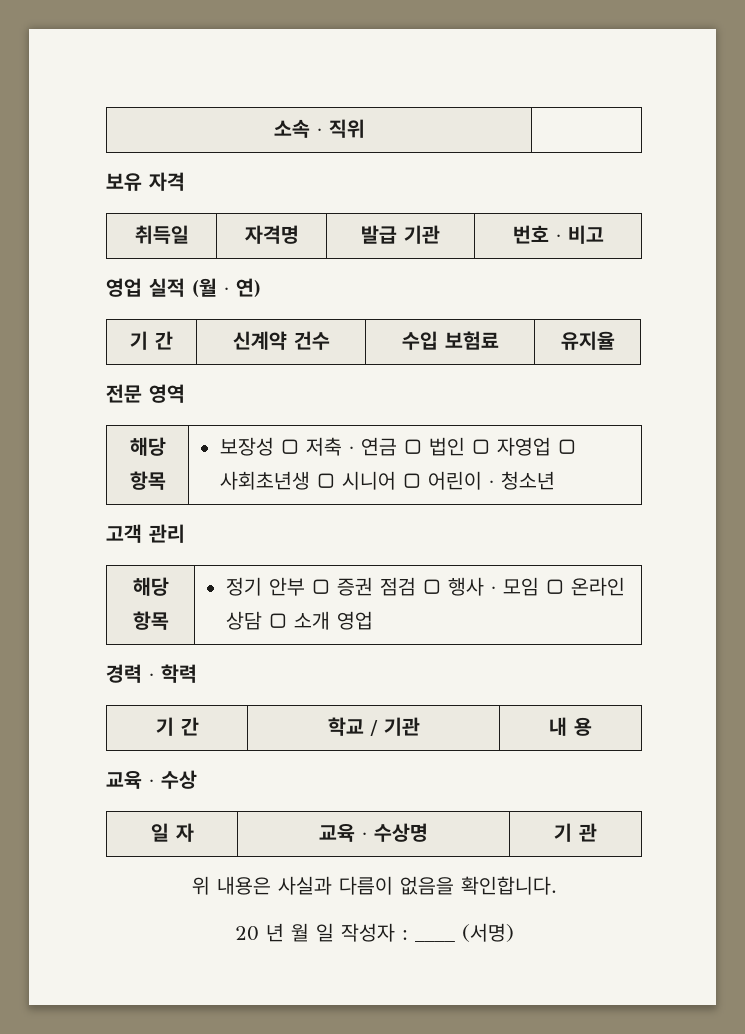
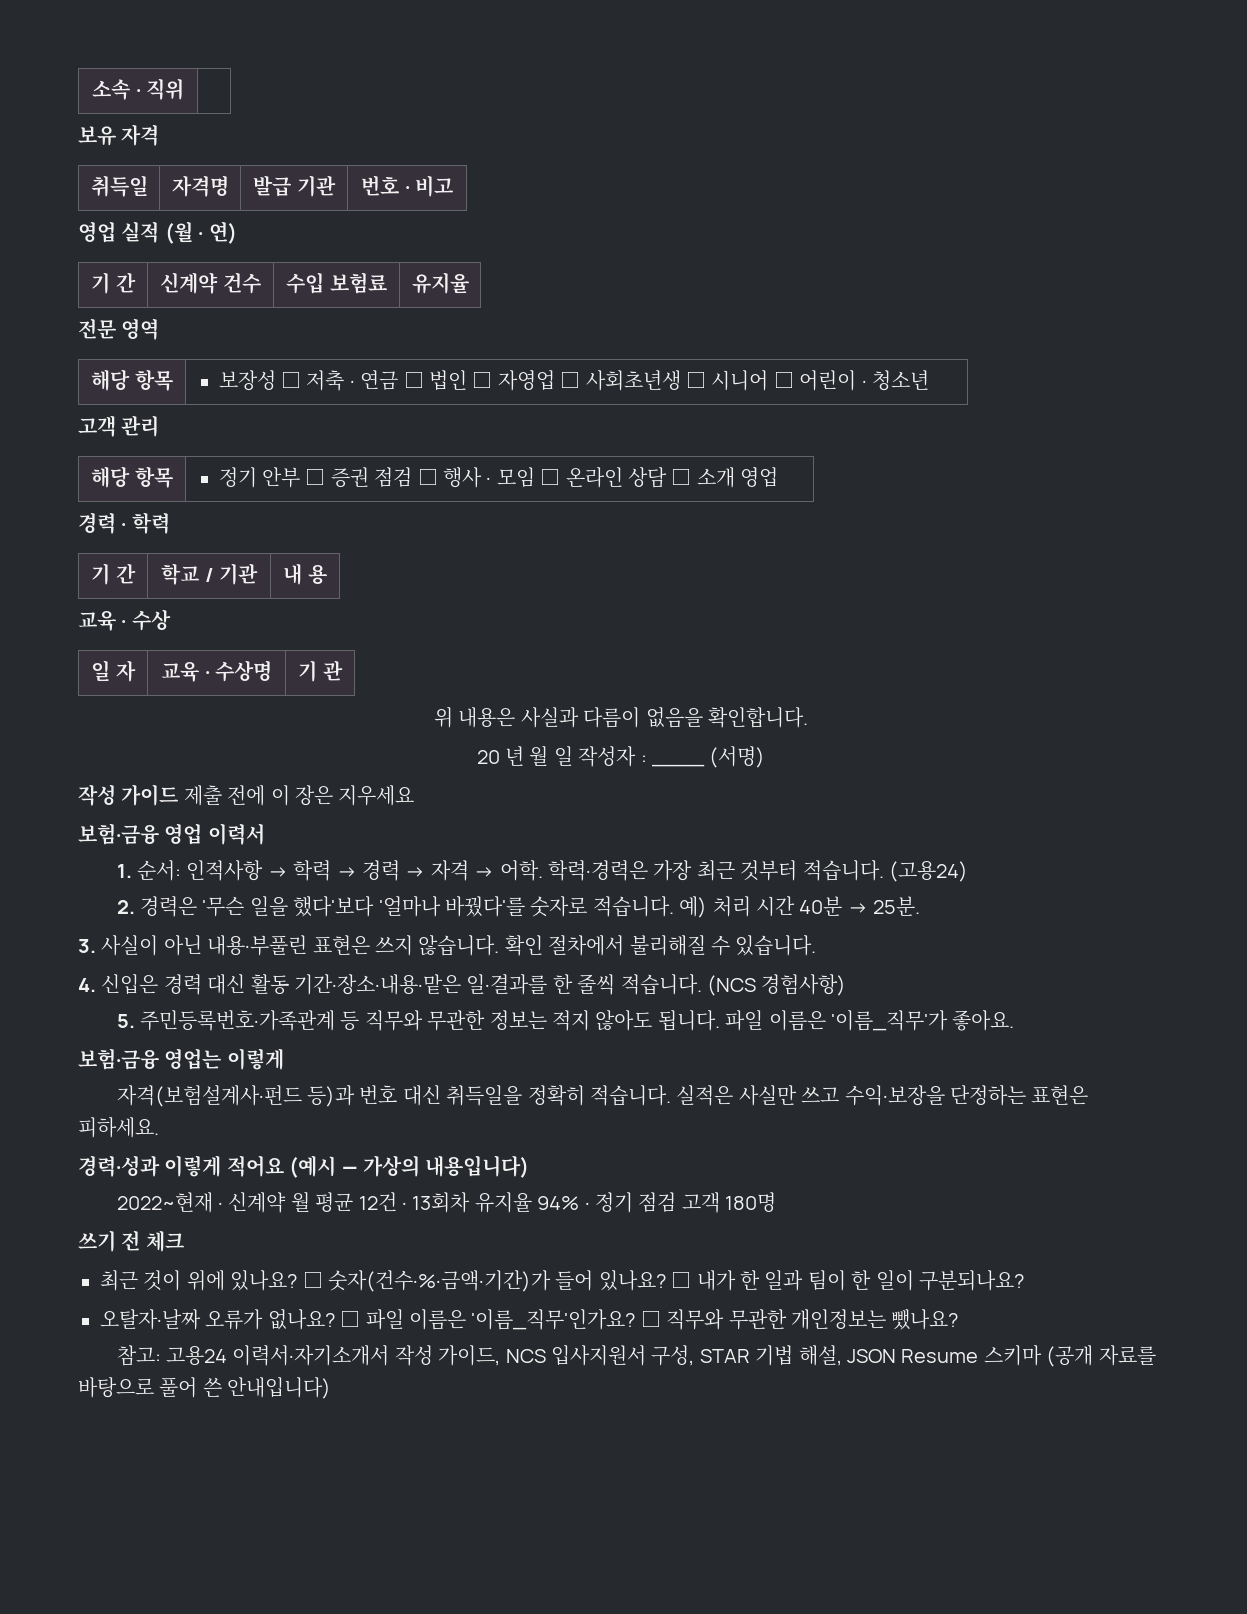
(514, 932) none -> [78,784,415,806] [78,823,265,845] [116,860,968,882] [116,896,921,918] [78,935,817,956] [78,974,847,996] [116,1010,1015,1031] [78,1048,284,1070] [116,1085,1089,1107] [78,1117,159,1138] [78,1155,530,1178] [116,1191,777,1213] [78,1230,184,1252] [100,1270,1024,1292] [100,1309,959,1330] [116,1345,1156,1367] [78,1377,332,1399] // 작성 가이드 제출 전에 이 장은 지우세요 // 보험·금융 영업 이력서 // 1. 순서: 인적사항 → 학력 → 경력 → 자격 → 어학. 학력·경력은 가장 최근 것부터 적습니다. (고용24) // 2. 경력은 '무슨 일을 했다'보다 '얼마나 바꿨다'를 숫자로 적습니다. 예) 처리 시간 40분 → 25분. // 3. 사실이 아닌 내용·부풀린 표현은 쓰지 않습니다. 확인 절차에서 불리해질 수 있습니다. // 4. 신입은 경력 대신 활동 기간·장소·내용·맡은 일·결과를 한 줄씩 적습니다. (NCS 경험사항) // 5. 주민등록번호·가족관계 등 직무와 무관한 정보는 적지 않아도 됩니다. 파일 이름은 '이름_직무'가 좋아요. // 보험·금융 영업는 이렇게 // 자격(보험설계사·펀드 등)과 번호 대신 취득일을 정확히 적습니다. 실적은 사실만 쓰고 수익·보장을 단정하는 표현은 피하세요. // 경력·성과 이렇게 적어요 (예시 — 가상의 내용입니다) // 2022~현재 · 신계약 월 평균 12건 · 13회차 유지율 94% · 정기 점검 고객 180명 // 쓰기 전 체크 // 최근 것이 위에 있나요? □ 숫자(건수·%·금액·기간)가 들어 있나요? □ 내가 한 일과 팀이 한 일이 구분되나요? // 오탈자·날짜 오류가 없나요? □ 파일 이름은 '이름_직무'인가요? □ 직무와 무관한 개인정보는 뺐나요? // 참고: 고용24 이력서·자기소개서 작성 가이드, NCS 입사지원서 구성, STAR 기법 해설, JSON Resume 스키마 (공개 자료를 바탕으로 풀어 쓴 안내입니다)

